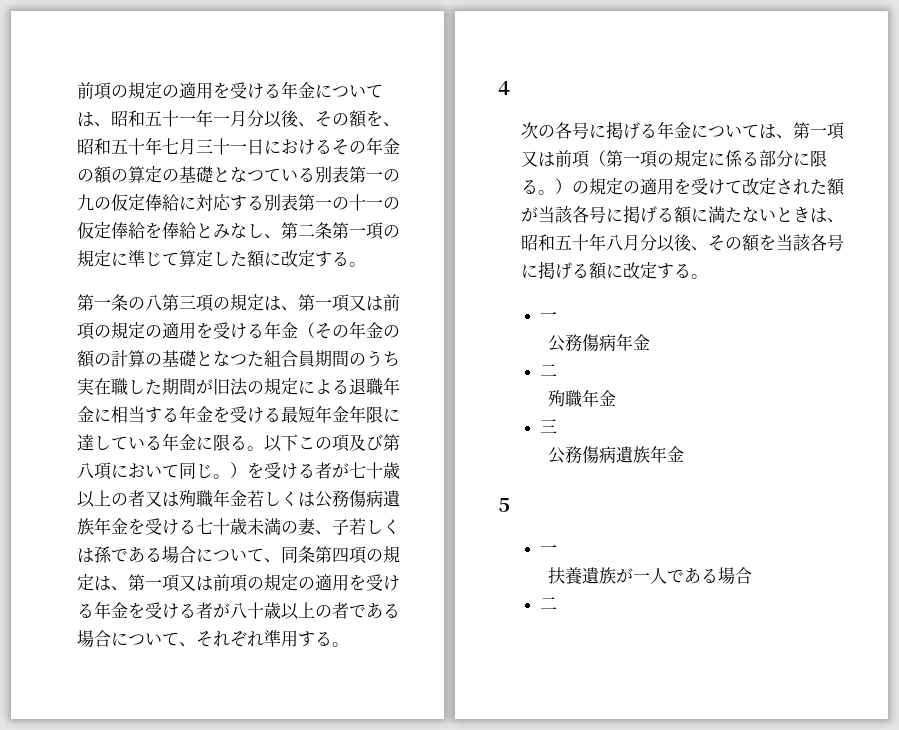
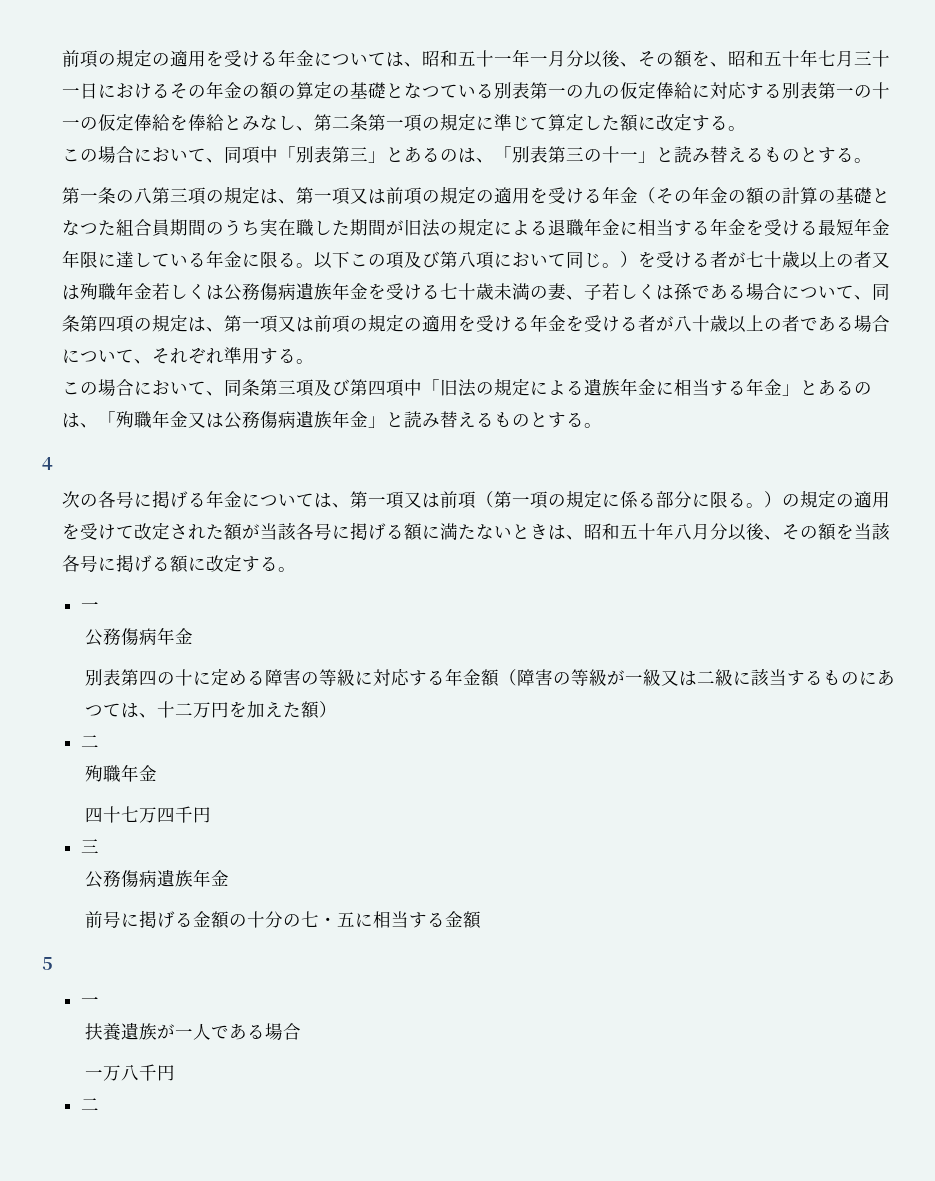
(367, 264) none -> [61,146,872,164] // この場合において、同項中「別表第三」とあるのは、「別表第三の十一」と読み替えるものとする。
(350, 644) none -> [61,378,872,397] [61,410,602,429] // この場合において、同条第三項及び第四項中「旧法の規定による遺族年金に相当する年金」とあるのは、「殉職年金又は公務傷病遺族年金」と読み替えるものとする。
(650, 342) none -> [84,668,895,687] [84,701,337,719] // 別表第四の十に定める障害の等級に対応する年金額（障害の等級が一級又は二級に該当するものにあつては、十二万円を加えた額）
(616, 398) none -> [84,806,211,823] // 四十七万四千円
(684, 454) none -> [84,910,481,929] // 前号に掲げる金額の十分の七・五に相当する金額
(752, 575) none -> [84,1064,175,1081] // 一万八千円

